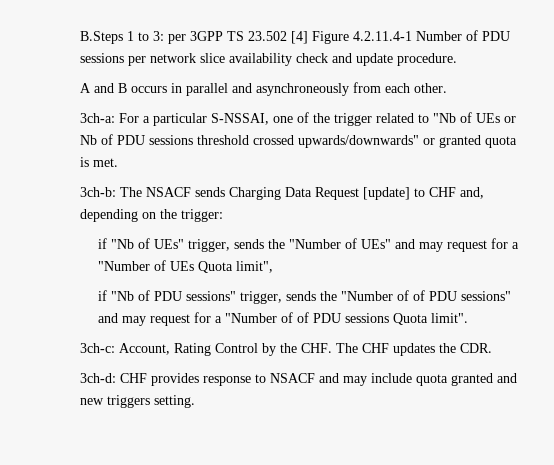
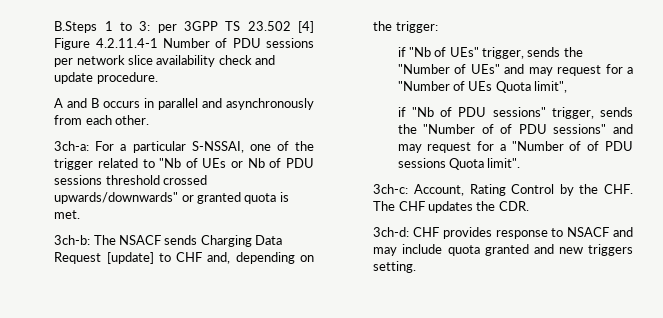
[256,83,350,96] asynchroneously -> [226,98,314,110] asynchronously

